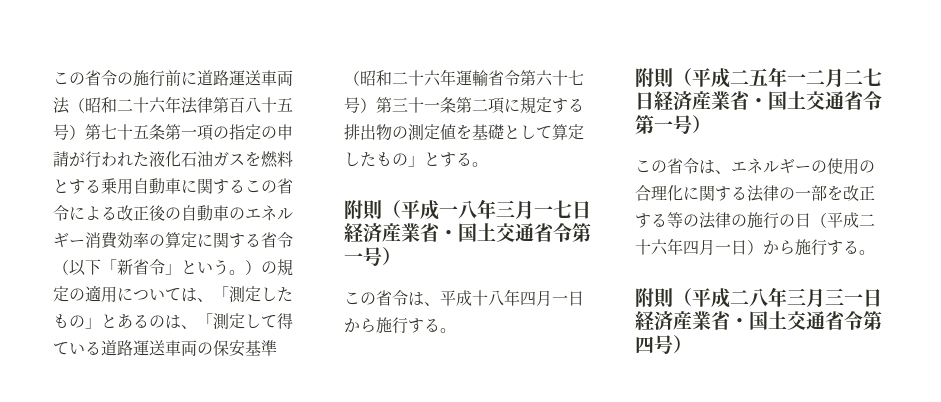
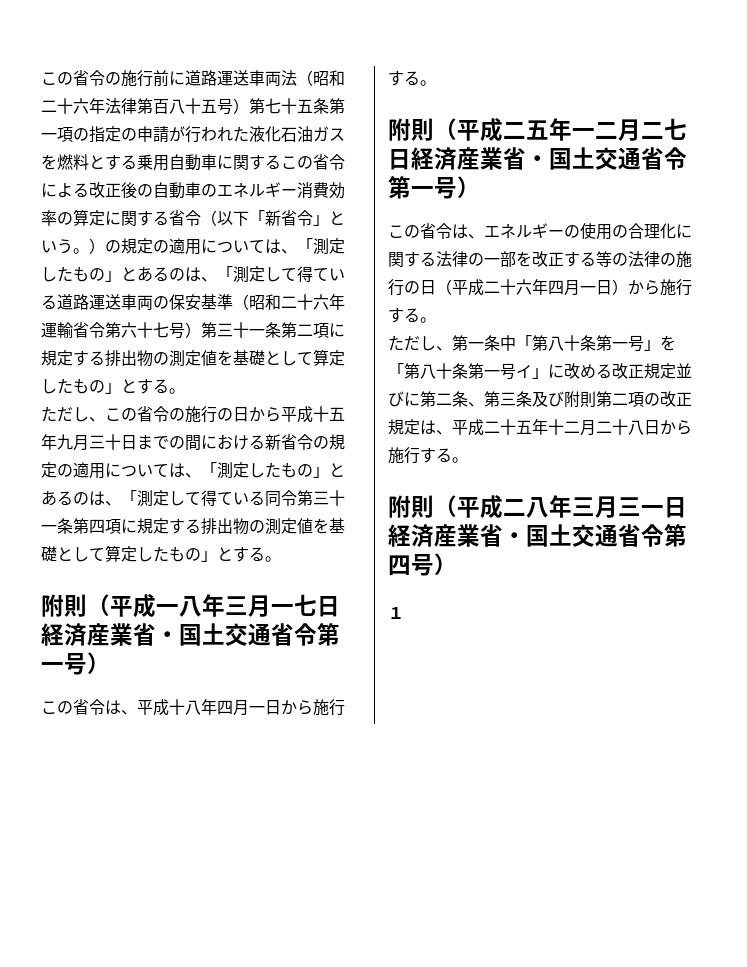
(488, 164) none -> [41,406,345,423] [41,434,345,451] [41,462,345,479] [41,490,345,507] [41,518,345,535] [41,545,281,562] // ただし、この省令の施行の日から平成十五年九月三十日までの間における新省令の規定の適用については、「測定したもの」とあるのは、「測定して得ている同令第三十一条第四項に規定する排出物の測定値を基礎として算定したもの」とする。
(875, 252) none -> [388,335,676,352] [388,363,692,380] [388,391,692,408] [388,419,692,436] [388,447,468,464] // ただし、第一条中「第八十条第一号」を「第八十条第一号イ」に改める改正規定並びに第二条、第三条及び附則第二項の改正規定は、平成二十五年十二月二十八日から施行する。
(692, 344) none -> [388,607,404,619] // １

